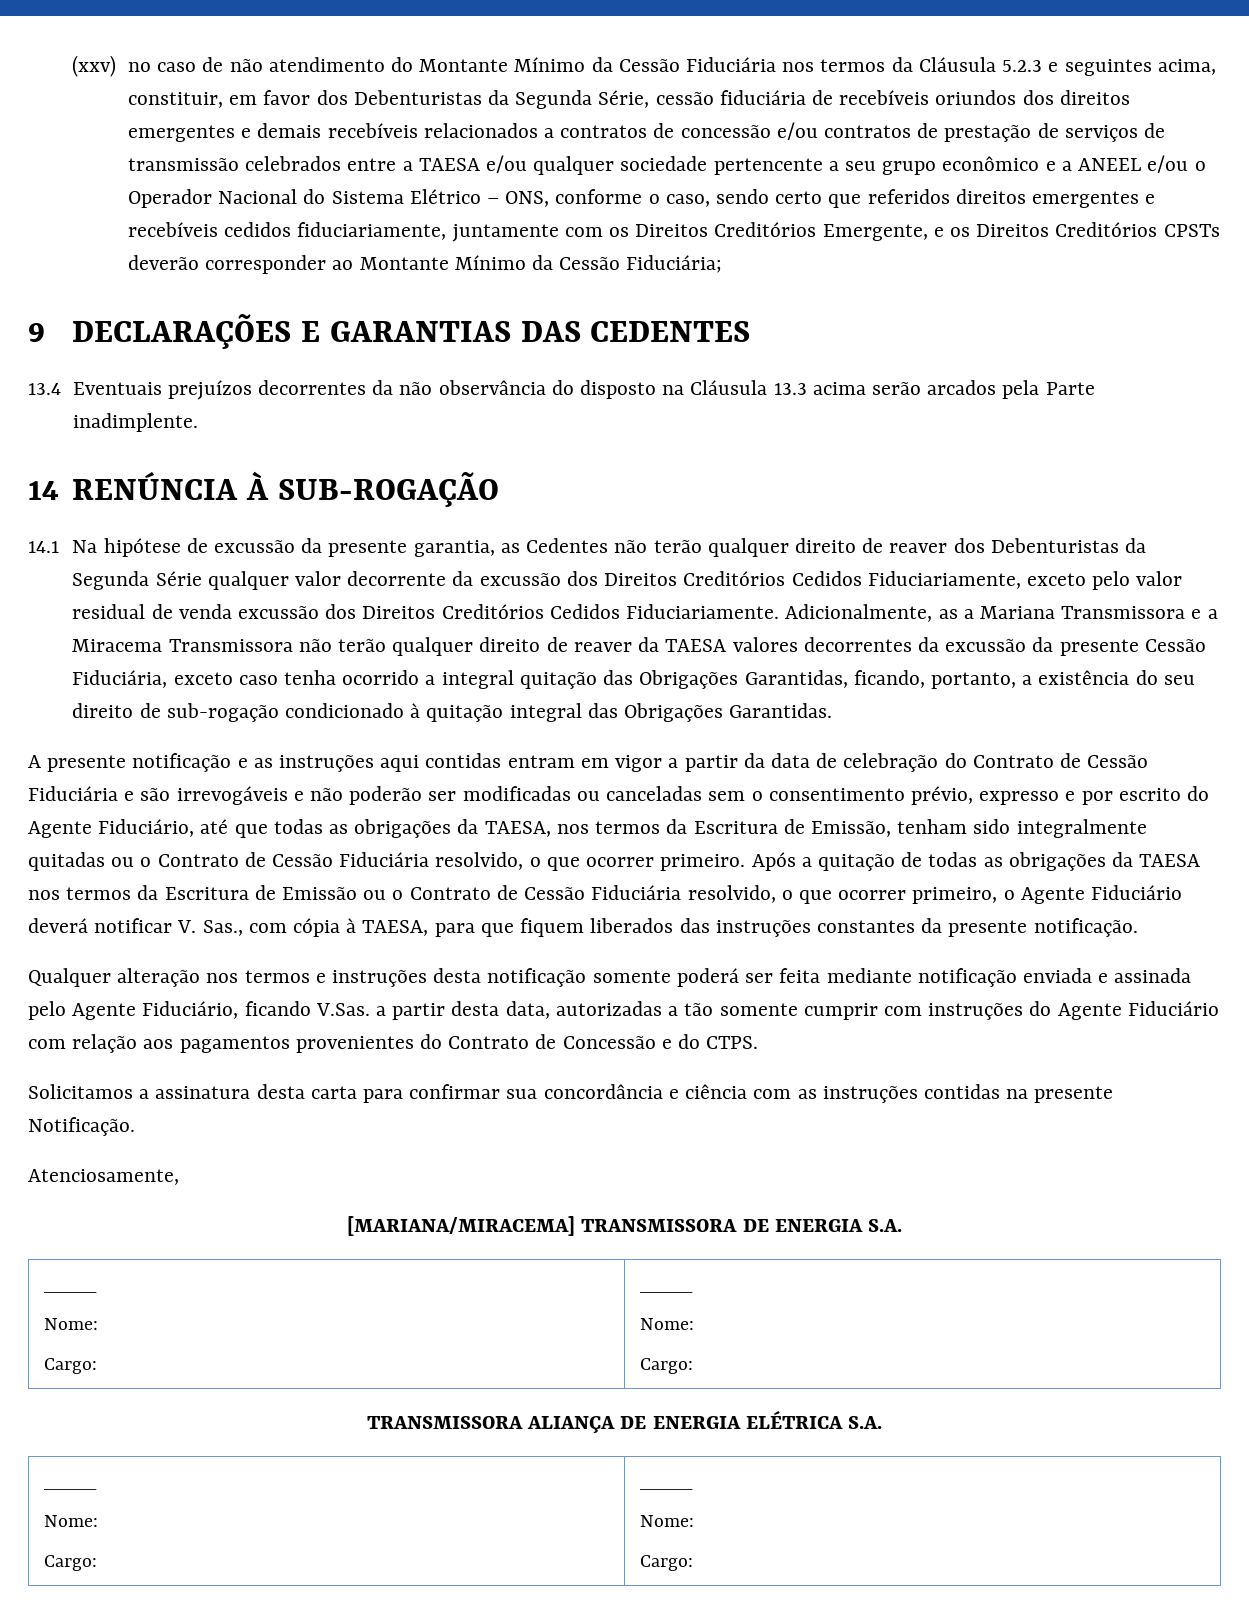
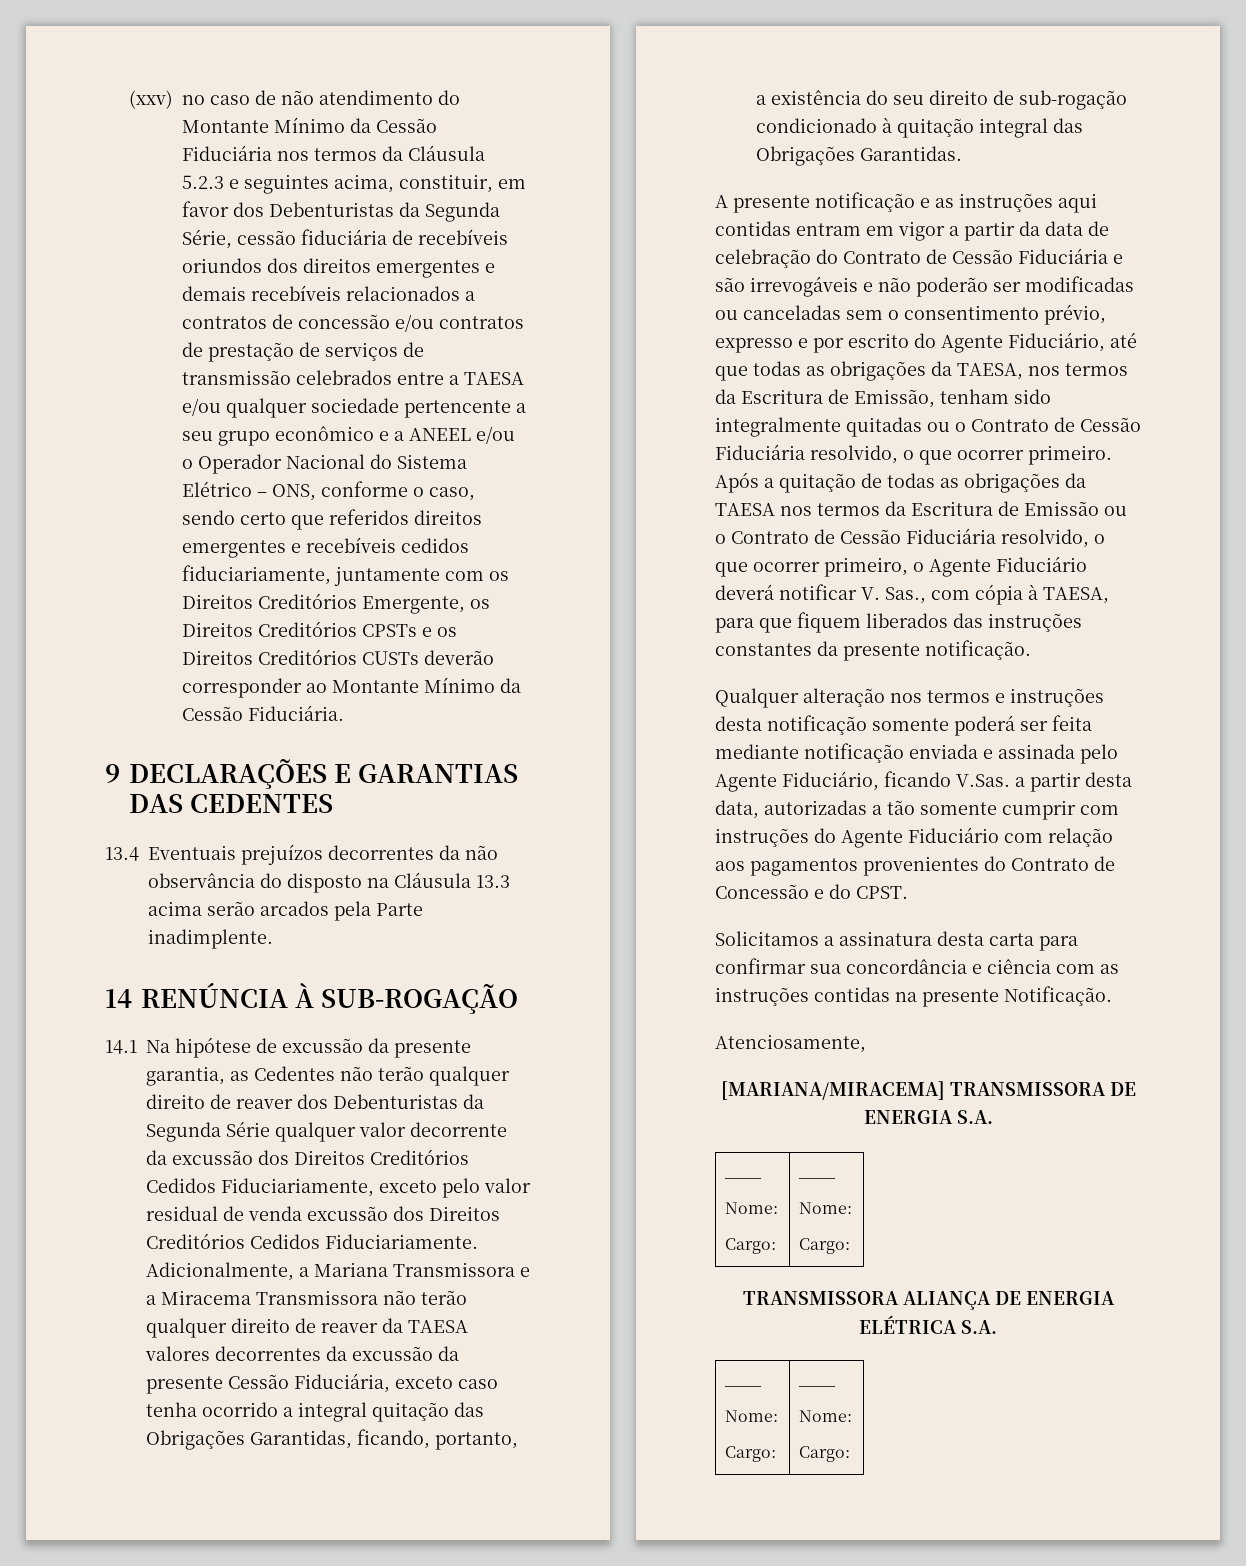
(928, 232) none -> [470,599,491,609] [182,621,418,637] os Direitos Creditórios CPSTs
[1163,224,1220,237] CPSTs -> [362,651,420,665] CUSTs
[626,255,723,273] Fiduciária; -> [248,705,345,721] Fiduciária.
[938,609,958,619] as -> (294, 1271) none
[706,1036,759,1049] CTPS. -> [856,886,908,899] CPST.

